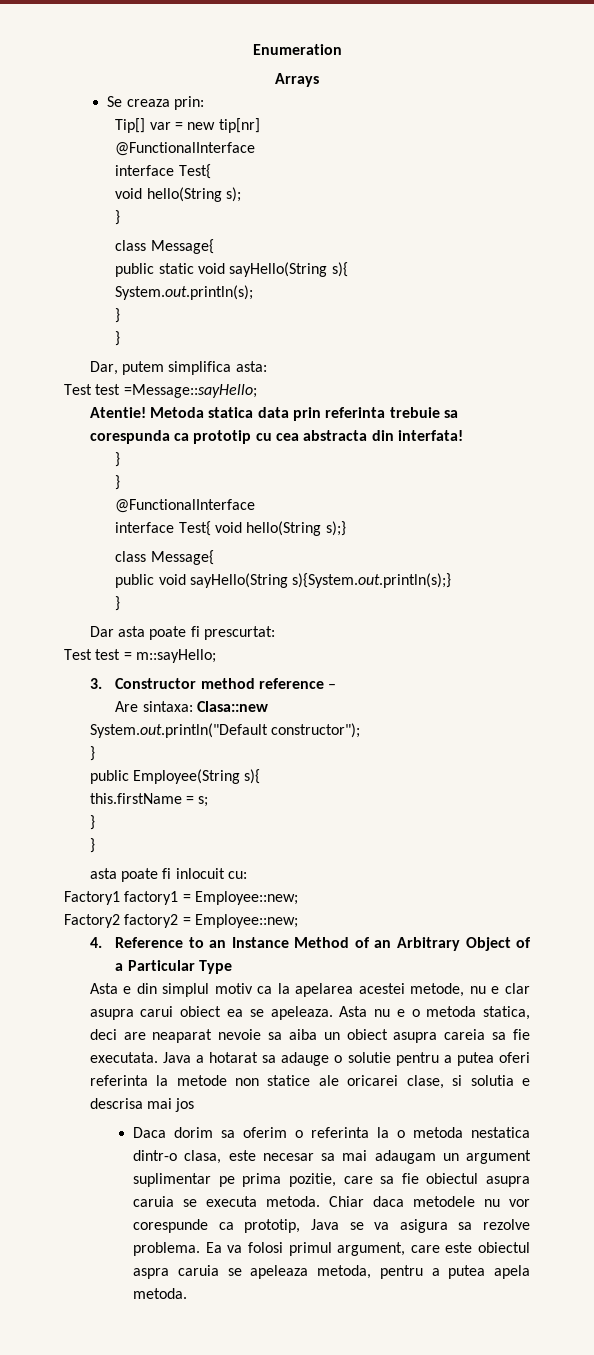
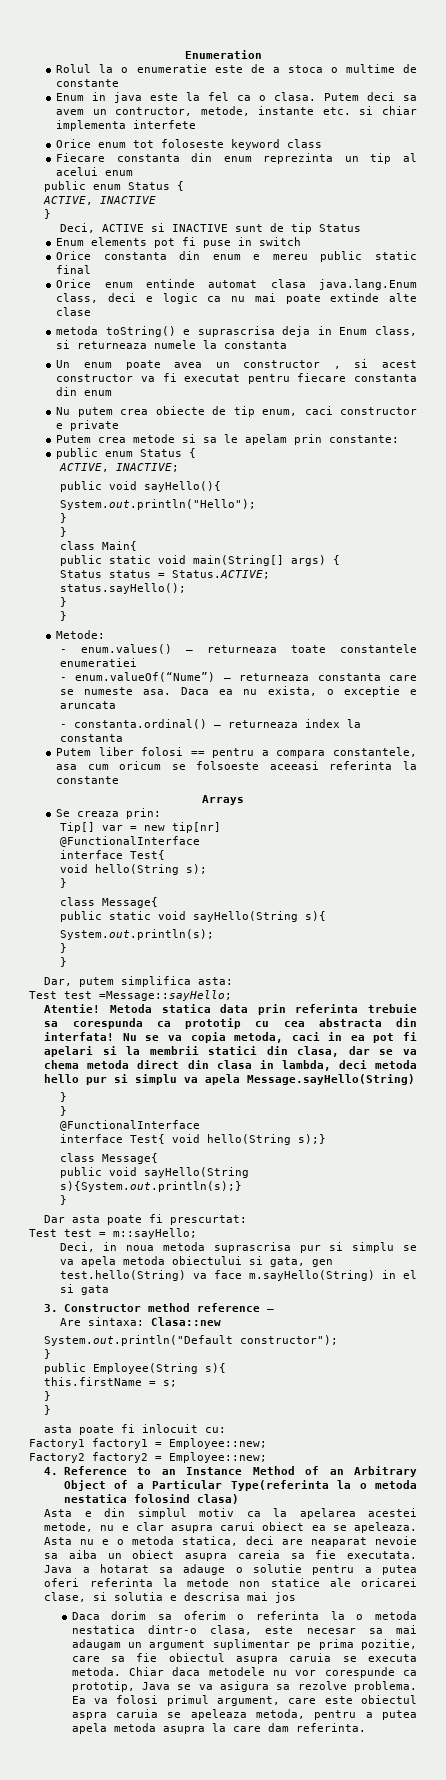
(342, 49) none -> [56,64,418,73] [56,79,120,87] [56,92,417,103] [56,106,417,116] [56,120,197,131] [56,139,323,150] [56,153,417,164] [56,167,134,176] [44,181,185,192] [43,196,157,205] [44,209,52,219] [59,223,361,234] [56,237,302,248] [56,251,417,262] [56,265,92,274] [56,279,417,290] [56,293,417,304] [56,307,92,316] [56,326,417,337] [56,340,288,349] [56,359,417,370] [56,373,417,384] [56,387,113,396] [56,406,417,417] [56,420,120,431] [56,434,400,445] [56,448,197,459] [58,463,179,472] [59,481,221,492] [59,499,256,510] [59,513,67,523] [59,527,67,537] [59,541,137,551] [59,555,340,566] [59,570,270,579] [59,583,186,594] [59,597,67,607] [59,611,67,621] [56,630,106,639] [59,644,418,654] [59,658,137,667] [59,672,417,682] [59,686,418,697] [59,701,116,709] [59,719,361,729] [59,734,123,742] [56,747,417,758] [56,761,417,770] [56,776,120,784] // Rolul la o enumeratie este de a stoca o multime de constante // Enum in java este la fel ca o clasa. Putem deci sa avem un contructor, metode, instante etc. si chiar implementa interfete // Orice enum tot foloseste keyword class // Fiecare constanta din enum reprezinta un tip al acelui enum // public enum Status { // ACTIVE, INACTIVE // } // Deci, ACTIVE si INACTIVE sunt de tip Status // Enum elements pot fi puse in switch // Orice constanta din enum e mereu public static final // Orice enum entinde automat clasa java.lang.Enum class, deci e logic ca nu mai poate extinde alte clase // metoda toString() e suprascrisa deja in Enum class, si returneaza numele la constanta // Un enum poate avea un constructor , si acest constructor va fi executat pentru fiecare constanta din enum // Nu putem crea obiecte de tip enum, caci constructor e private // Putem crea metode si sa le apelam prin constante: // public enum Status { // ACTIVE, INACTIVE; // public void sayHello(){ // System.out.println("Hello"); // } // } // class Main{ // public static void main(String[] args) { // Status status = Status.ACTIVE; // status.sayHello(); // } // } // Metode: // - enum.values() – returneaza toate constantele enumeratiei // - enum.valueOf(“Nume”) – returneaza constanta care se numeste asa. Daca ea nu exista, o exceptie e aruncata // - constanta.ordinal() – returneaza index la constanta // Putem liber folosi == pentru a compara constantele, asa cum oricum se folsoeste aceeasi referinta la constante
(463, 435) none -> [122,1032,417,1043] [44,1046,418,1057] [44,1060,418,1071] [44,1074,416,1085] Nu se va copia metoda, caci in ea pot fi apelari si la membrii statici din clasa, dar se va chema metoda direct din clasa in lambda, deci metoda hello pur si simplu va apela Message.sayHello(String)
(216, 656) none -> [59,1242,418,1253] [59,1256,333,1267] [59,1270,418,1281] [59,1284,109,1295] // Deci, in noua metoda suprascrisa pur si simplu se va apela metoda obiectului si gata, gen test.hello(String) va face m.sayHello(String) in el si gata
[199,960,233,974] Type -> [230,1480,417,1491] [63,1494,239,1504] Type(referinta la o metoda nestatica folosind clasa)
[133,1288,188,1299] metoda. -> [113,1723,366,1734] metoda asupra la care dam referinta.

